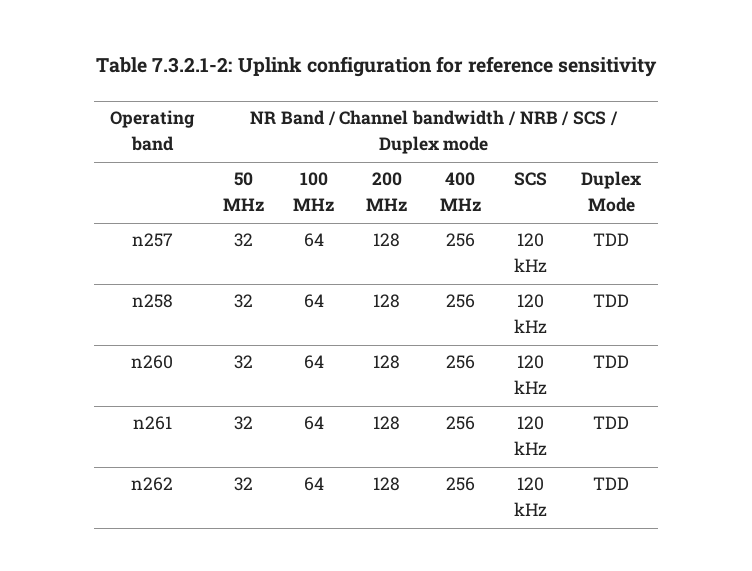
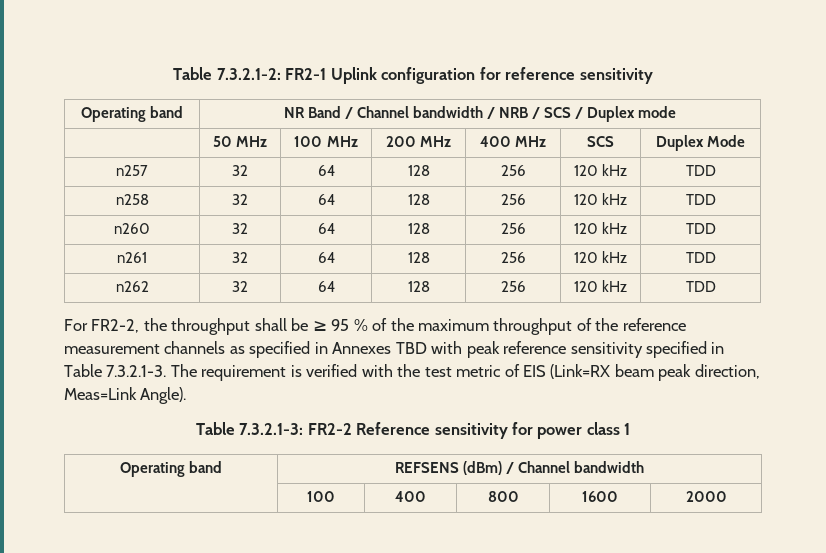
(233, 65) none -> [285,68,327,80] FR2-1
(629, 483) none -> [64,318,686,335] [64,341,725,358] [64,364,760,381] [64,387,187,404] [195,422,631,439] [119,461,223,477] [394,461,645,475] [307,491,335,502] [395,491,426,502] [487,491,519,502] [582,491,618,502] [685,491,727,502] // For FR2-2, the throughput shall be ≥ 95 % of the maximum throughput of the reference measurement channels as specified in Annexes TBD with peak reference sensitivity specified in Table 7.3.2.1-3. The requirement is verified with the test metric of EIS (Link=RX beam peak direction, Meas=Link Angle). // Table 7.3.2.1-3: FR2-2 Reference sensitivity for power class 1 // Operating band | REFSENS (dBm) / Channel bandwidth // | 100 | 400 | 800 | 1600 | 2000

